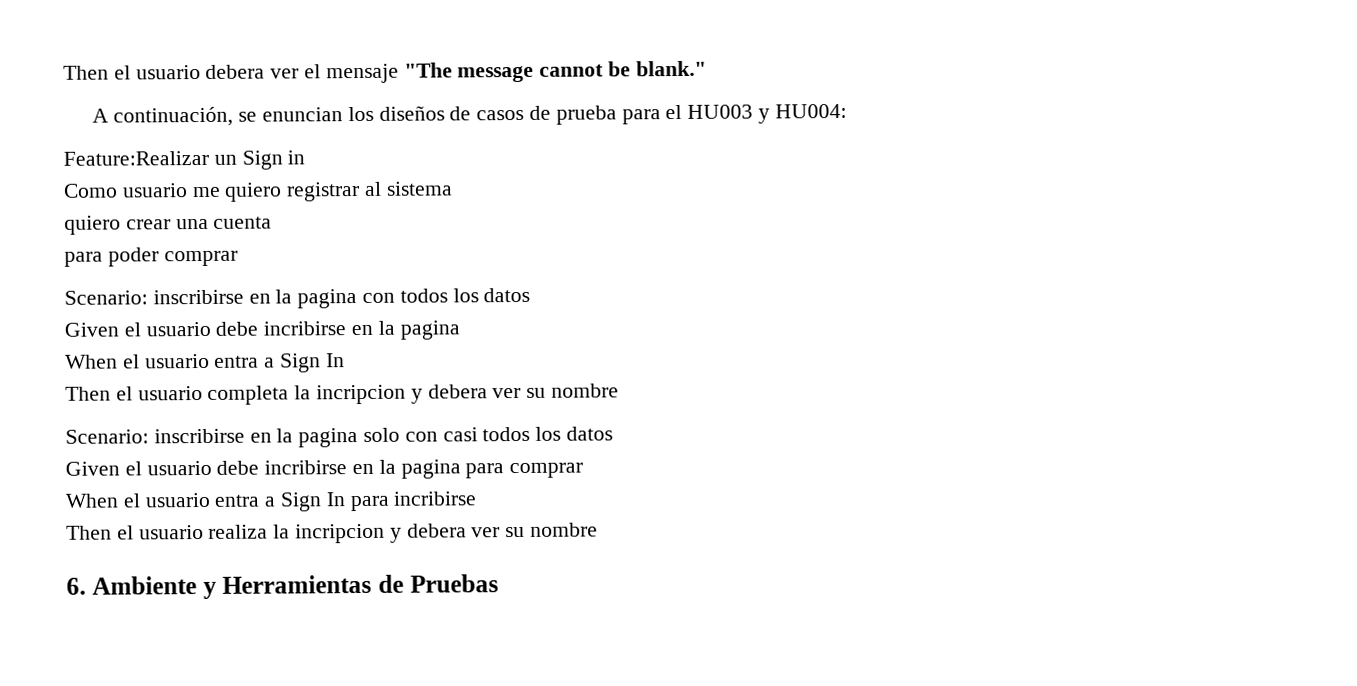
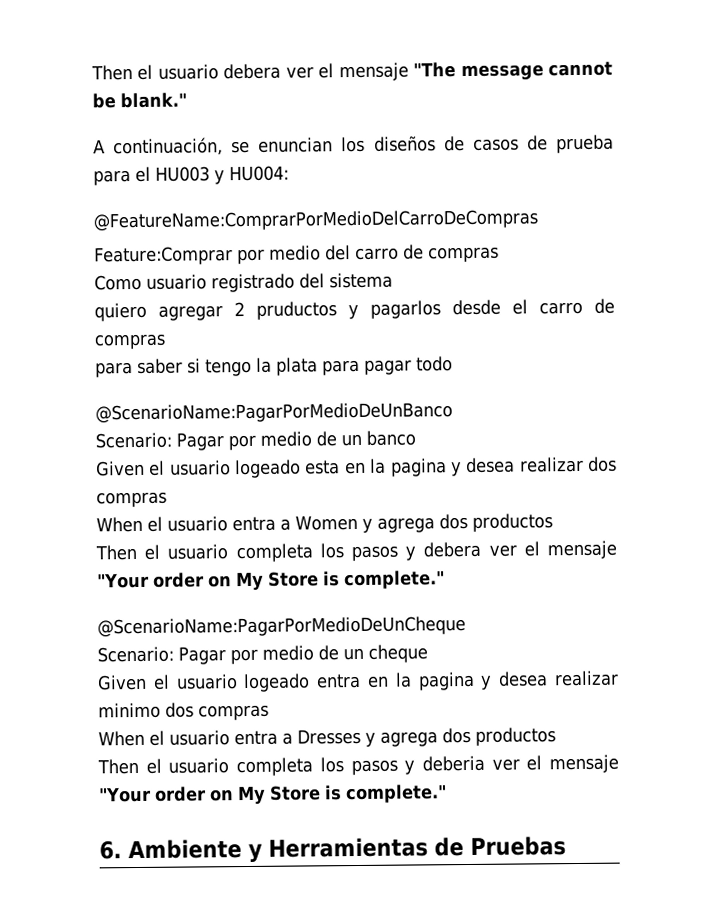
[63,150,306,170] [63,181,453,202] [64,215,273,235] [64,247,238,267] [64,287,531,309] [64,320,460,340] [65,353,345,373] [65,383,620,405] [65,426,614,448] [65,459,584,479] [65,491,478,512] [66,522,599,544] Feature:Realizar un Sign in // Como usuario me quiero registrar al sistema // quiero crear una cuenta // para poder comprar // Scenario: inscribirse en la pagina con todos los datos // Given el usuario debe incribirse en la pagina // When el usuario entra a Sign In // Then el usuario completa la incripcion y debera ver su nombre // Scenario: inscribirse en la pagina solo con casi todos los datos // Given el usuario debe incribirse en la pagina para comprar // When el usuario entra a Sign In para incribirse // Then el usuario realiza la incripcion y debera ver su nombre -> [93,209,538,232] [94,244,499,266] [94,272,393,293] [94,298,615,322] [94,333,166,350] [95,356,453,378] [95,402,453,424] [95,430,416,451] [96,456,618,479] [96,491,167,508] [96,513,553,533] [95,540,617,563] [97,570,445,591] [97,616,466,638] [97,644,428,665] [97,670,620,693] [98,702,269,721] [98,727,556,747] [97,754,619,777] [99,784,447,805] @FeatureName:ComprarPorMedioDelCarroDeCompras // Feature:Comprar por medio del carro de compras // Como usuario registrado del sistema // quiero agregar 2 pruductos y pagarlos desde el carro de compras // para saber si tengo la plata para pagar todo // @ScenarioName:PagarPorMedioDeUnBanco // Scenario: Pagar por medio de un banco // Given el usuario logeado esta en la pagina y desea realizar dos compras // When el usuario entra a Women y agrega dos productos // Then el usuario completa los pasos y debera ver el mensaje "Your order on My Store is complete." // @ScenarioName:PagarPorMedioDeUnCheque // Scenario: Pagar por medio de un cheque // Given el usuario logeado entra en la pagina y desea realizar minimo dos compras // When el usuario entra a Dresses y agrega dos productos // Then el usuario completa los pasos y deberia ver el mensaje "Your order on My Store is complete."

